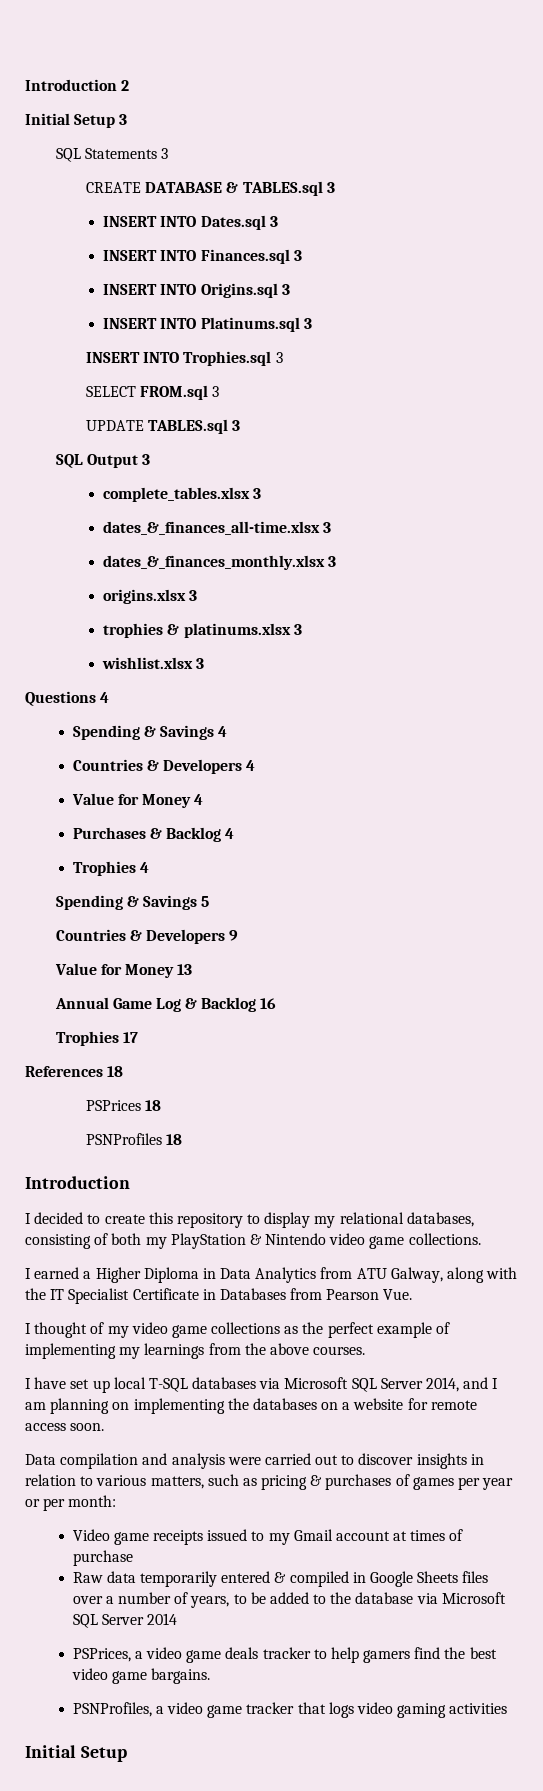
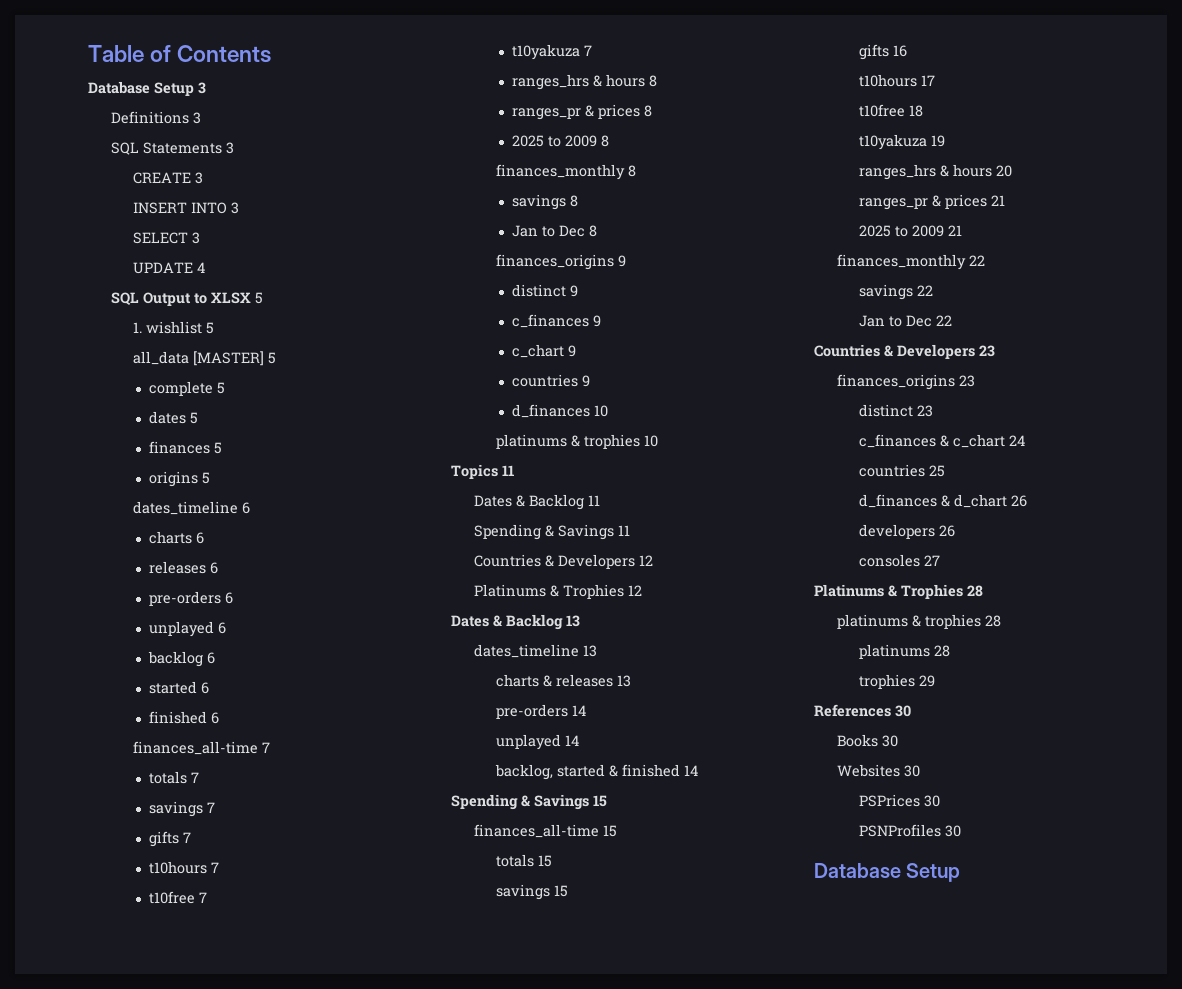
[25,79,130,91] [25,113,70,125] Introduction 2 // Initial -> [88,45,272,63] [88,81,150,94] Table of Contents // Database
(128, 119) none -> [110,111,201,124] // Definitions 3
[145,181,335,196] [103,215,278,230] [103,249,302,264] [103,283,290,298] [103,317,312,332] [86,351,272,366] DATABASE & TABLES.sql 3 // INSERT INTO Dates.sql 3 // INSERT INTO Finances.sql 3 // INSERT INTO Origins.sql 3 // INSERT INTO Platinums.sql 3 // INSERT INTO Trophies.sql -> [195,172,204,184] [133,202,228,214] 3 // INSERT INTO
[140,385,209,400] FROM.sql -> (189, 238) none
[148,419,241,434] TABLES.sql 3 -> [197,262,206,273] 4
[141,454,150,465] [103,487,262,502] [103,521,332,535] [103,555,337,570] [103,589,198,604] [103,623,302,638] [102,657,205,669] [25,691,110,706] [72,725,228,740] [72,759,256,774] [71,793,204,808] [72,827,235,842] [72,861,149,876] [55,895,210,910] [55,929,239,944] [54,963,193,978] [54,997,277,1012] [55,1031,138,1046] [25,1066,124,1077] 3 // complete_tables.xlsx 3 // dates_&_finances_all-time.xlsx 3 // dates_&_finances_monthly.xlsx 3 // origins.xlsx 3 // trophies & platinums.xlsx 3 // wishlist.xlsx 3 // Questions 4 // Spending & Savings 4 // Countries & Developers 4 // Value for Money 4 // Purchases & Backlog 4 // Trophies 4 // Spending & Savings 5 // Countries & Developers 9 // Value for Money 13 // Annual Game Log & Backlog 16 // Trophies 17 // References 18 -> [193,292,263,304] [133,321,215,334] [133,351,277,366] [149,381,226,396] [149,411,199,424] [149,441,223,454] [149,471,211,487] [133,501,251,515] [149,531,205,544] [149,561,219,574] [149,591,234,606] [149,621,227,637] [148,651,216,667] [149,681,210,694] [149,711,220,724] [133,741,271,755] [149,771,200,784] [149,801,216,817] [149,831,192,847] [149,861,220,874] [149,891,208,904] [512,44,593,60] [512,74,658,90] [512,104,653,120] [512,135,610,147] [496,164,637,180] [512,194,579,210] [512,225,598,237] [496,254,627,270] [512,284,579,297] [512,314,602,328] [512,344,577,358] [512,374,591,387] [512,404,609,418] [496,434,659,449] [451,464,514,479] [473,494,600,510] [473,524,630,540] [473,554,653,569] [473,584,642,599] [451,614,580,630] [473,644,597,658] [496,674,632,687] [496,704,587,719] [496,734,580,750] [495,764,699,780] [451,794,607,810] [473,824,617,838] [496,854,553,867] [496,884,569,900] [859,44,908,60] [859,74,936,87] [859,104,924,117] [859,134,946,150] [859,164,1013,180] [859,194,1006,210] [859,225,963,237] [836,254,985,270] [859,284,934,300] [859,315,953,327] [814,344,995,359] [836,374,975,390] [859,404,934,417] [859,434,1026,448] [859,464,946,477] [859,494,1028,508] [859,524,956,539] [859,554,941,567] [814,584,983,599] [836,614,1001,629] [859,644,951,659] [859,674,936,689] [814,704,911,717] [836,734,898,747] [836,764,920,777] to XLSX 5 // 1. wishlist 5 // all_data [MASTER] 5 // complete 5 // dates 5 // finances 5 // origins 5 // dates_timeline 6 // charts 6 // releases 6 // pre-orders 6 // unplayed 6 // backlog 6 // started 6 // finished 6 // finances_all-time 7 // totals 7 // savings 7 // gifts 7 // t10hours 7 // t10free 7 // t10yakuza 7 // ranges_hrs & hours 8 // ranges_pr & prices 8 // 2025 to 2009 8 // finances_monthly 8 // savings 8 // Jan to Dec 8 // finances_origins 9 // distinct 9 // c_finances 9 // c_chart 9 // countries 9 // d_finances 10 // platinums & trophies 10 // Topics 11 // Dates & Backlog 11 // Spending & Savings 11 // Countries & Developers 12 // Platinums & Trophies 12 // Dates & Backlog 13 // dates_timeline 13 // charts & releases 13 // pre-orders 14 // unplayed 14 // backlog, started & finished 14 // Spending & Savings 15 // finances_all-time 15 // totals 15 // savings 15 // gifts 16 // t10hours 17 // t10free 18 // t10yakuza 19 // ranges_hrs & hours 20 // ranges_pr & prices 21 // 2025 to 2009 21 // finances_monthly 22 // savings 22 // Jan to Dec 22 // Countries & Developers 23 // finances_origins 23 // distinct 23 // c_finances & c_chart 24 // countries 25 // d_finances & d_chart 26 // developers 26 // consoles 27 // Platinums & Trophies 28 // platinums & trophies 28 // platinums 28 // trophies 29 // References 30 // Books 30 // Websites 30
[145,1100,162,1111] 18 -> [924,795,941,807] 30
[166,1134,183,1145] [25,1176,130,1189] [25,1212,474,1228] [25,1233,481,1249] [25,1267,518,1283] [25,1288,413,1304] [25,1322,451,1338] [25,1343,366,1359] [25,1377,499,1393] [25,1398,477,1414] [25,1423,105,1431] [25,1453,484,1469] [25,1474,514,1490] [25,1495,117,1511] [72,1529,464,1545] [72,1550,133,1566] [72,1571,489,1587] [72,1592,506,1608] [72,1613,177,1628] [72,1647,497,1663] [71,1668,210,1684] [72,1702,508,1718] [25,1745,76,1758] 18 // Introduction // I decided to create this repository to display my relational databases, consisting of both my PlayStation & Nintendo video game collections. // I earned a Higher Diploma in Data Analytics from ATU Galway, along with the IT Specialist Certificate in Databases from Pearson Vue. // I thought of my video game collections as the perfect example of implementing my learnings from the above courses. // I have set up local T-SQL databases via Microsoft SQL Server 2014, and I am planning on implementing the databases on a website for remote access soon. // Data compilation and analysis were carried out to discover insights in relation to various matters, such as pricing & purchases of games per year or per month: // Video game receipts issued to my Gmail account at times of purchase // Raw data temporarily entered & compiled in Google Sheets files over a number of years, to be added to the database via Microsoft SQL Server 2014 // PSPrices, a video game deals tracker to help gamers find the best video game bargains. // PSNProfiles, a video game tracker that logs video gaming activities // Initial -> [945,825,962,837] [814,863,901,878] 30 // Database

